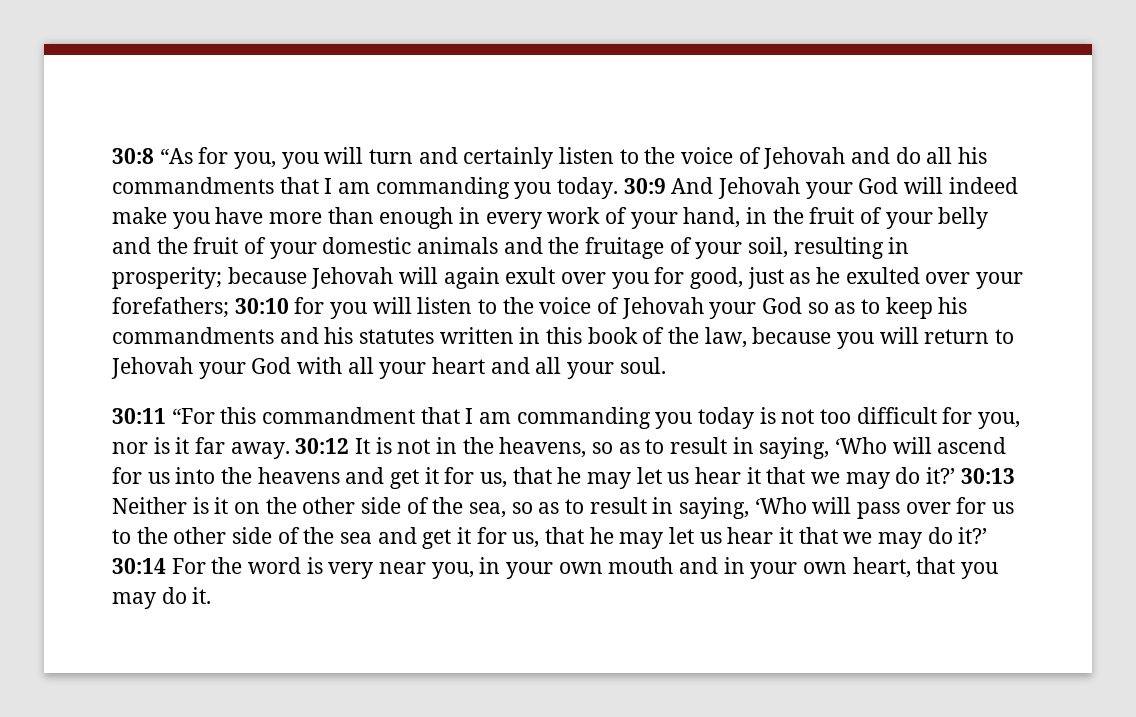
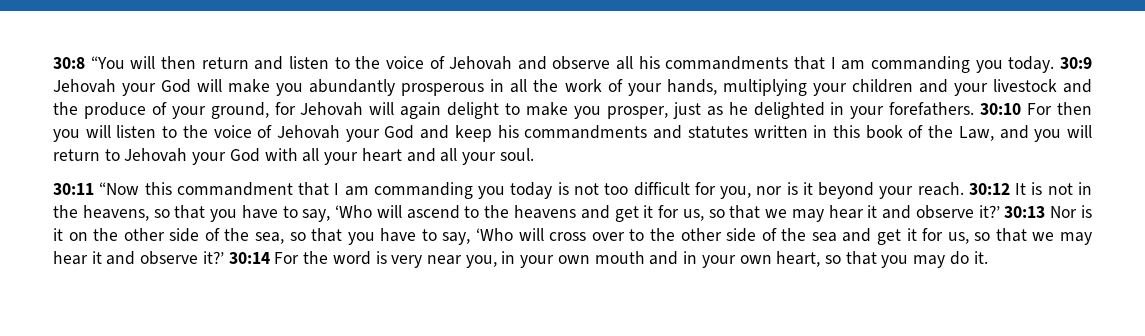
[159,147,554,169] “As for you, you will turn and certainly -> [90,56,284,70] “You will then return and
[895,147,921,164] do -> [552,56,611,70] observe
[671,177,714,194] And -> (1093, 63) none
[948,177,1018,194] [112,207,989,229] [112,237,910,259] [112,267,1024,289] [112,297,325,318] indeed make you have more than enough in every work of your hand, in the fruit of your belly and the fruit of your domestic animals and the fruitage of your soil, resulting in prosperity; because Jehovah will again exult over you for good, just as he exulted over your forefathers; 30:10 for -> [228,79,1092,96] [53,102,1092,119] make you abundantly prosperous in all the work of your hands, multiplying your children and your livestock and the produce of your ground, for Jehovah will again delight to make you prosper, just as he delighted in your forefathers. 30:10 For then
[807,299,881,314] so as to -> [420,125,450,139] and
[324,327,354,344] his -> (683, 132) none
[704,327,832,348] law, because -> [958,125,1029,141] Law, and
[171,408,215,424] “For -> [99,182,140,195] “Now
[195,437,290,459] far away. -> [818,182,964,199] beyond your reach.
[618,437,1007,459] [112,467,216,484] as to result in saying, ‘Who will ascend for us into -> [174,205,480,222] that you have to say, ‘Who will ascend to
[512,467,921,489] that he may let us hear it that we may do -> [708,205,974,222] so that we may hear it and observe
[112,497,187,514] Neither -> [1050,206,1078,218] Nor
[538,497,1015,519] as to result in saying, ‘Who will pass over for us -> [311,228,625,245] that you have to say, ‘Who will cross over
[545,527,953,549] that he may let us hear it that we may do -> [974,228,1093,245] [53,251,199,265] so that we may hear it and observe
(911, 567) none -> [824,255,841,264] so

